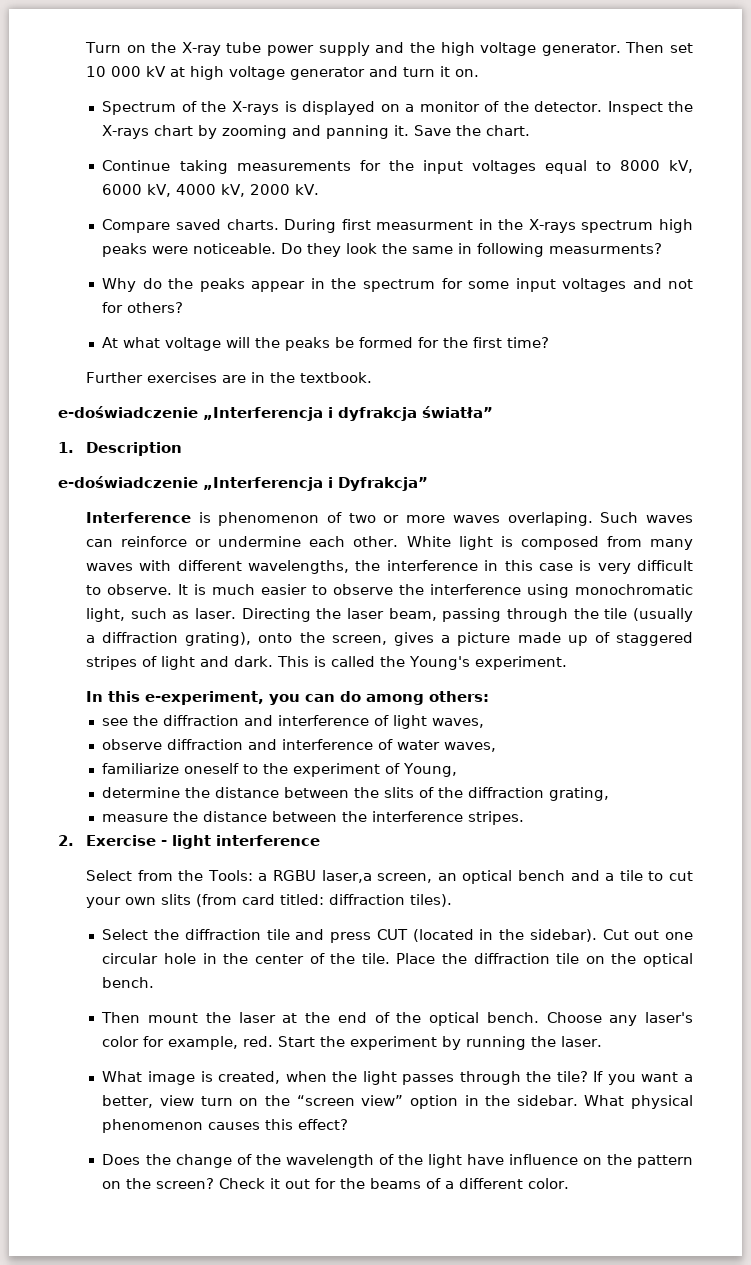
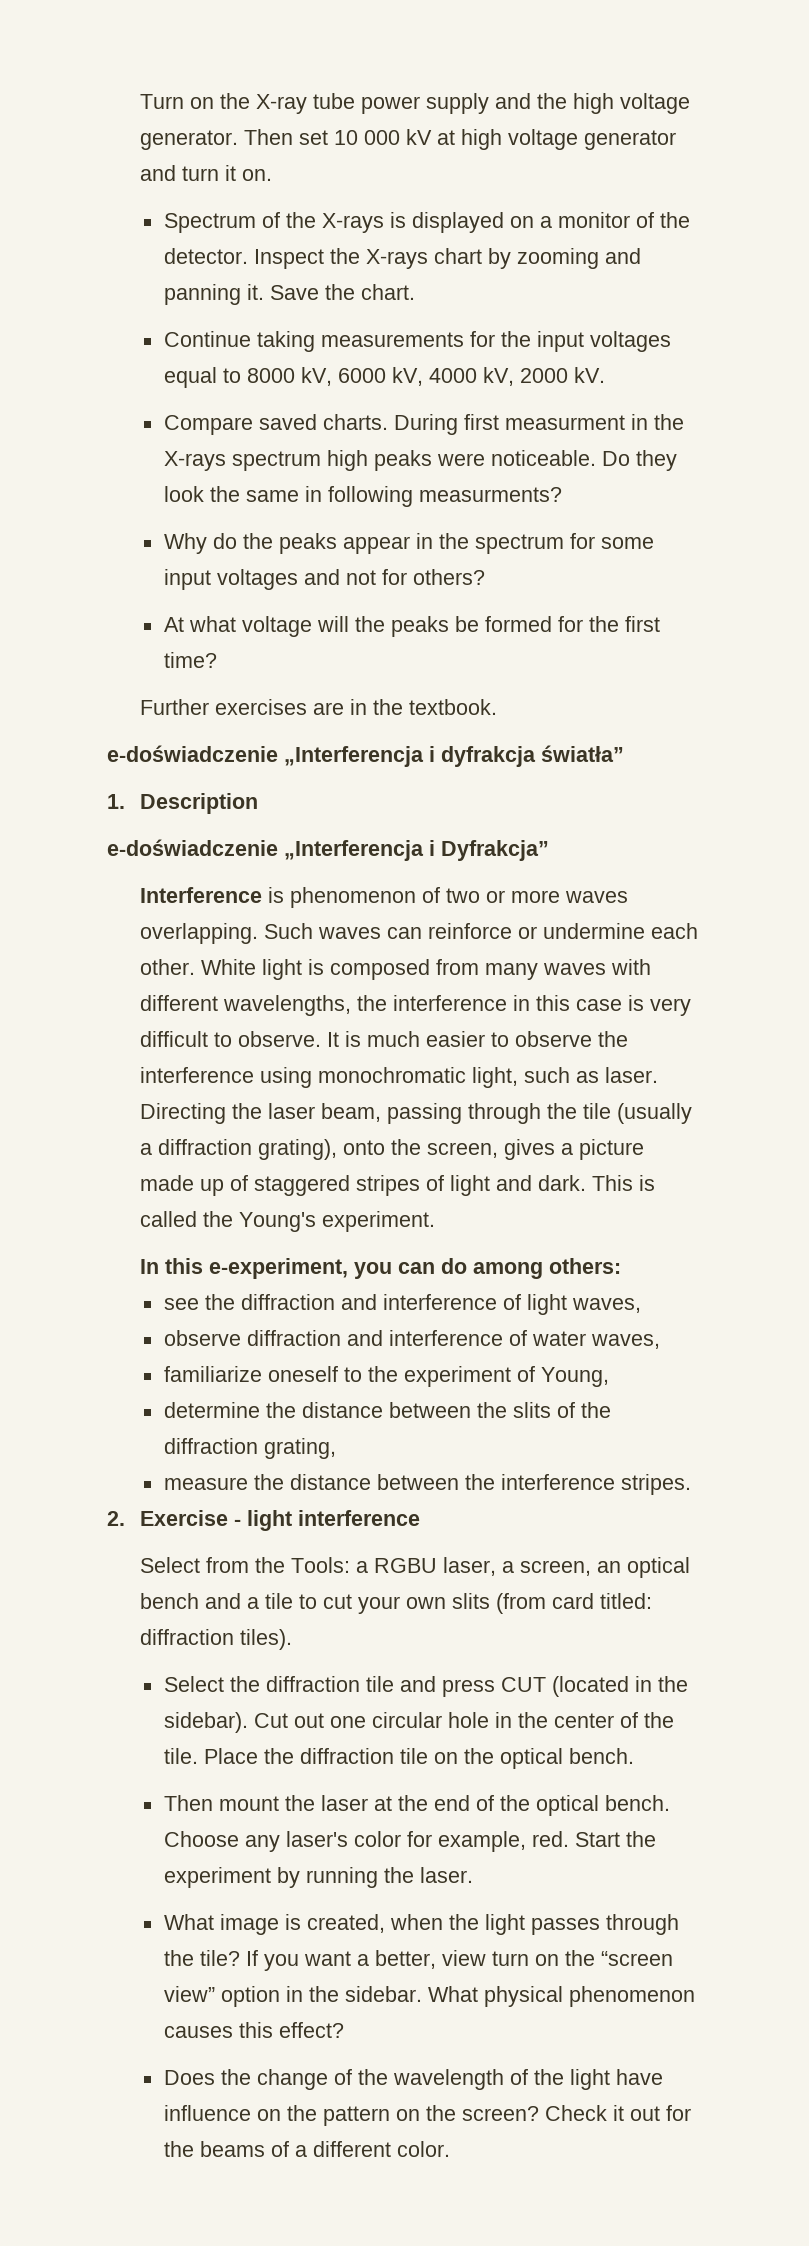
[507,512,593,526] overlaping. -> [139,923,258,944] overlapping.
[321,870,372,883] laser,a -> [442,1557,514,1576] laser, a

